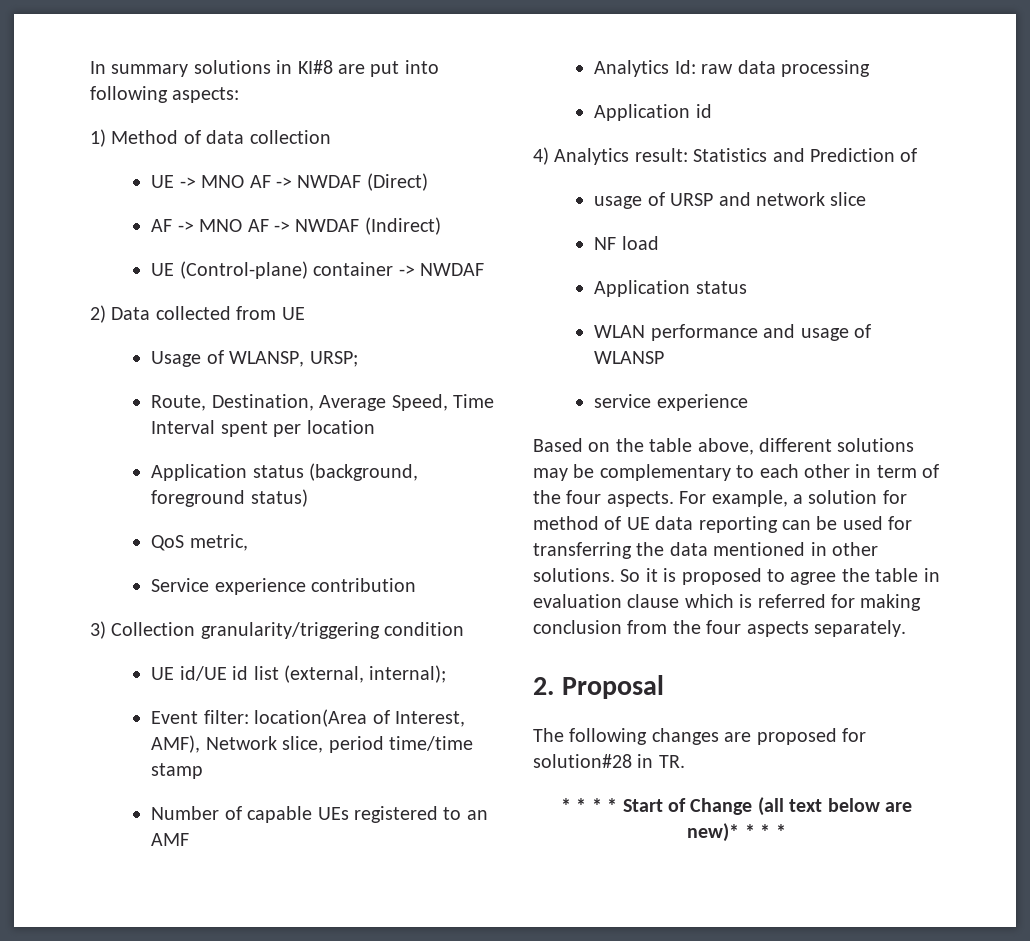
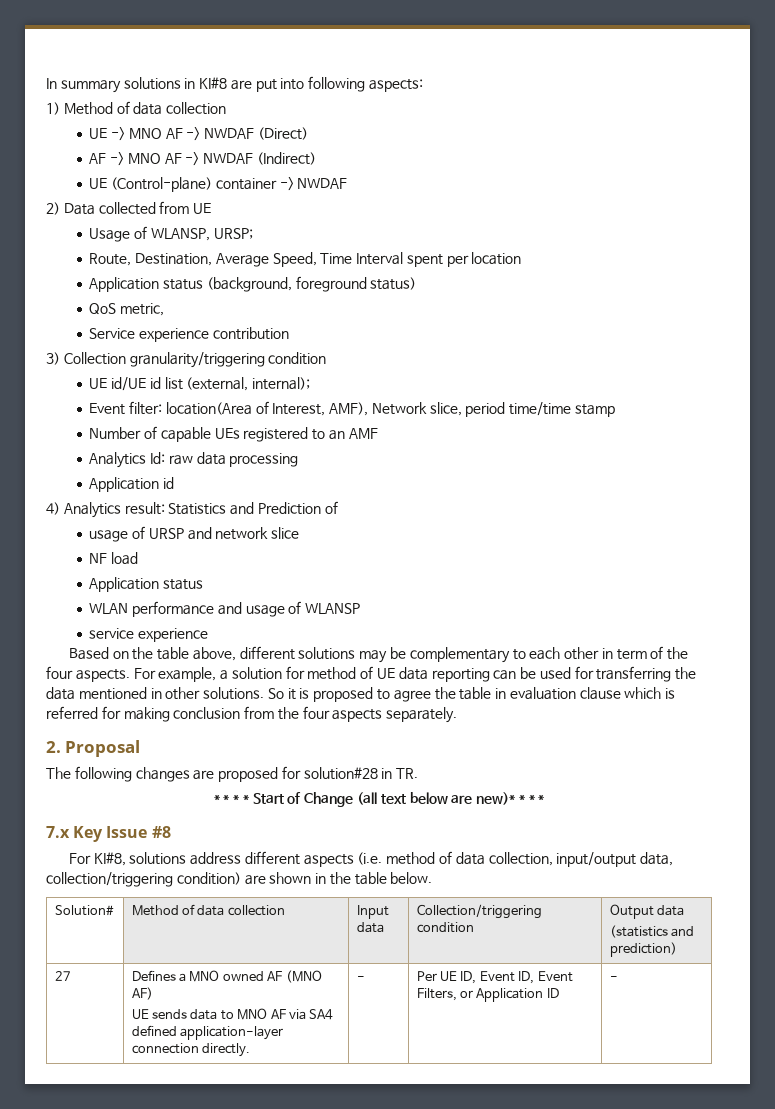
(786, 831) none -> [46,826,171,842] [68,851,674,867] [46,872,433,887] [54,905,114,916] [131,904,285,916] [356,905,389,919] [356,922,384,933] [416,904,542,919] [416,922,474,933] [609,904,685,919] [609,925,695,938] [609,942,677,957] [54,971,71,981] [131,970,322,983] [131,987,153,1000] [131,1008,334,1020] [131,1025,284,1040] [131,1043,251,1057] [356,976,365,981] [416,971,573,984] [416,988,559,1002] [609,976,618,981] // 7.x Key Issue #8 // For KI#8, solutions address different aspects (i.e. method of data collection, input/output data, collection/triggering condition) are shown in the table below. // Solution# | Method of data collection | Input data | Collection/triggering condition | Output data // (statistics and prediction) // 27 | Defines a MNO owned AF (MNO AF) // UE sends data to MNO AF via SA4 defined application-layer connection directly. | - | Per UE ID, Event ID, Event Filters, or Application ID | -

